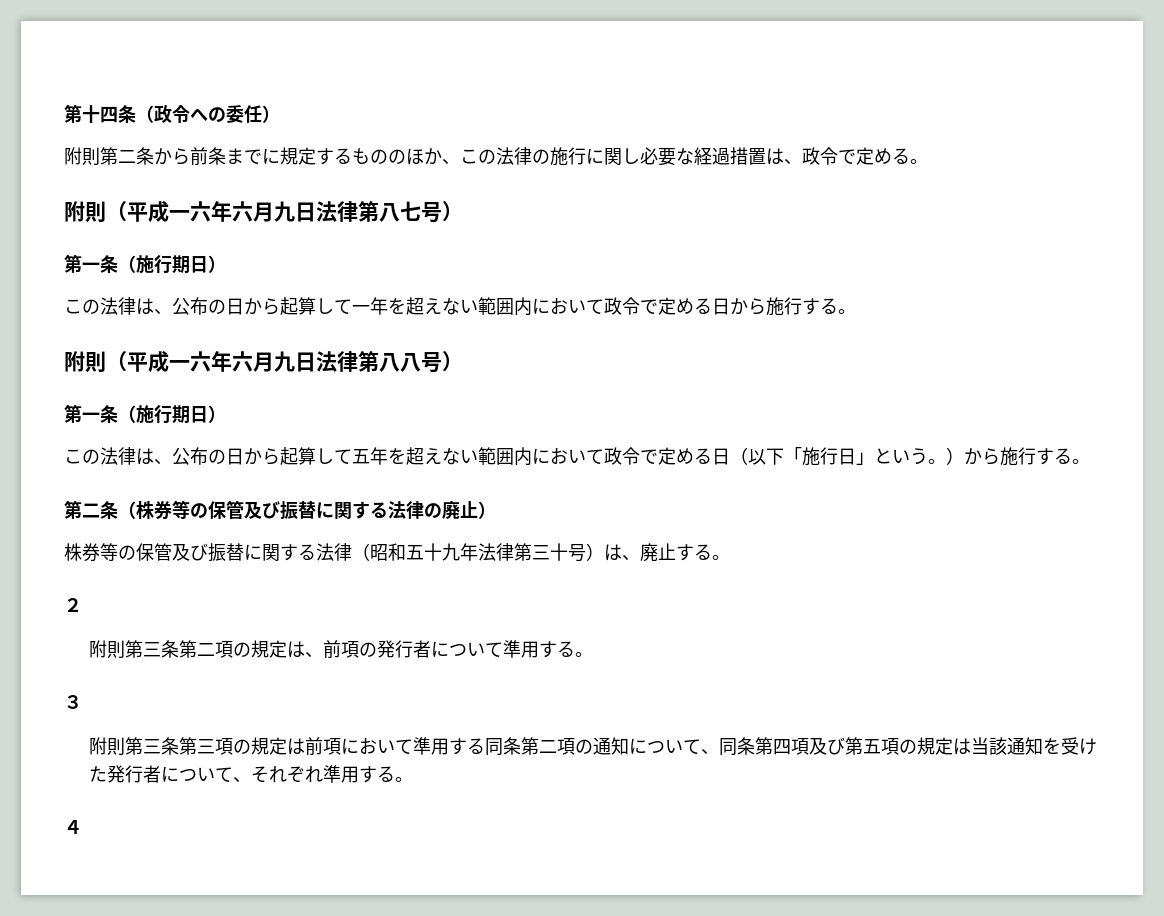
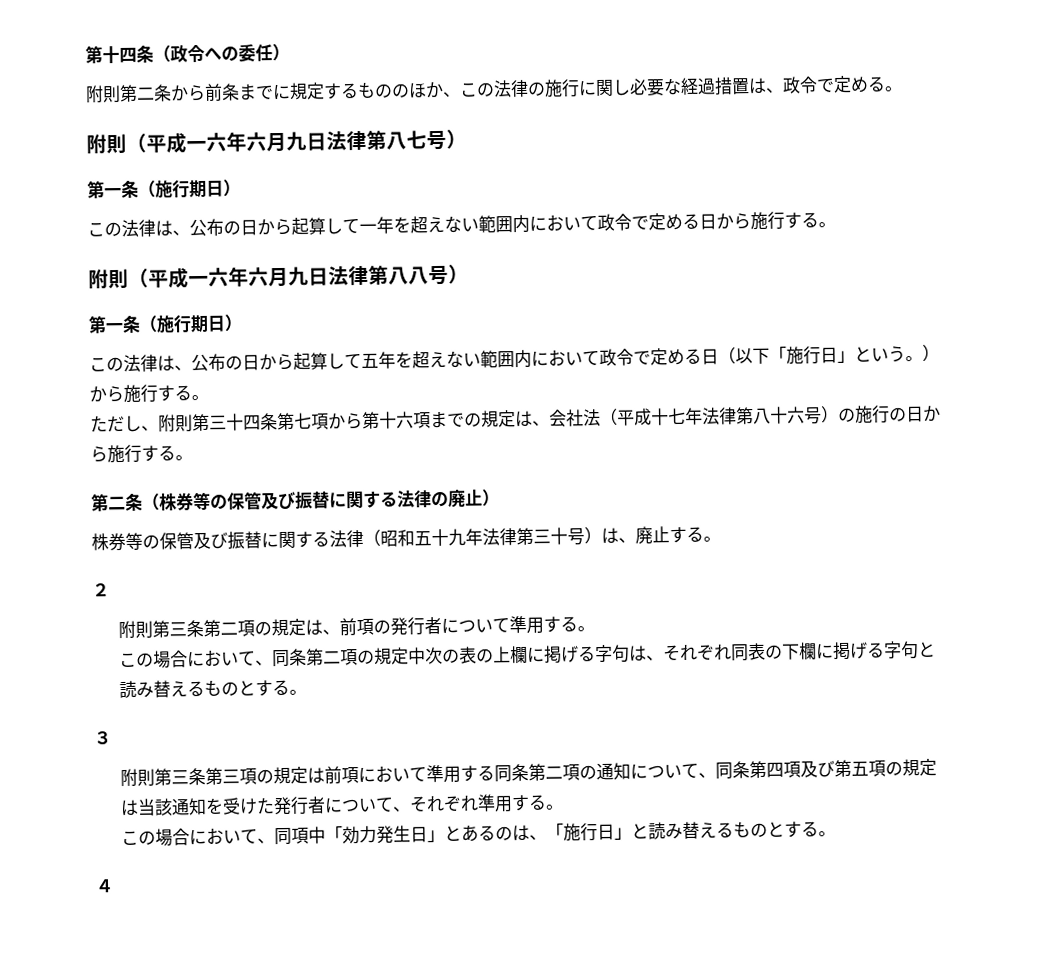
(1090, 461) none -> [90,405,941,433] [90,444,193,464] // ただし、附則第三十四条第七項から第十六項までの規定は、会社法（平成十七年法律第八十六号）の施行の日から施行する。
(593, 654) none -> [119,640,937,669] [119,679,308,699] // この場合において、同条第二項の規定中次の表の上欄に掲げる字句は、それぞれ同表の下欄に掲げる字句と読み替えるものとする。
(413, 779) none -> [121,821,837,847] // この場合において、同項中「効力発生日」とあるのは、「施行日」と読み替えるものとする。

